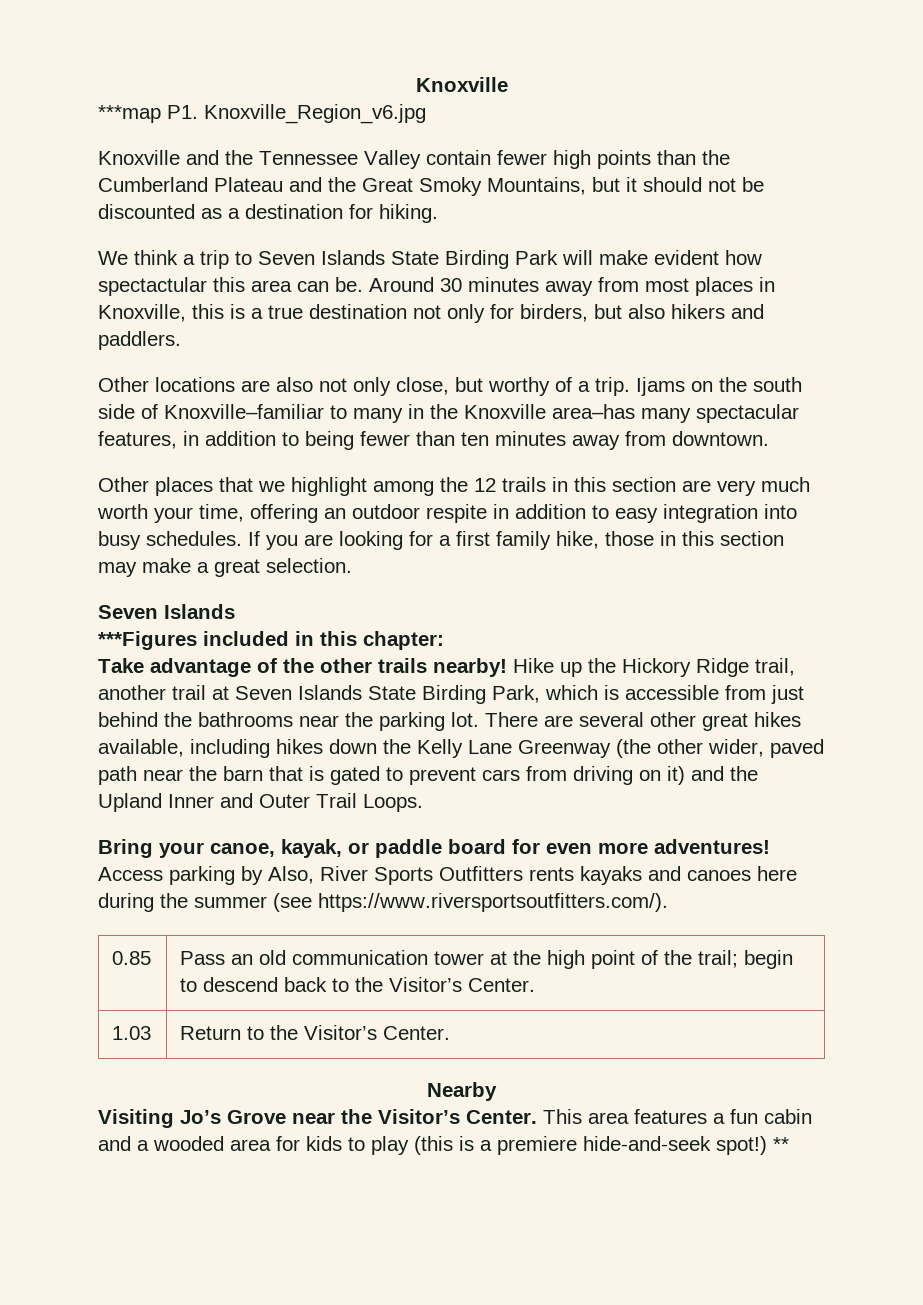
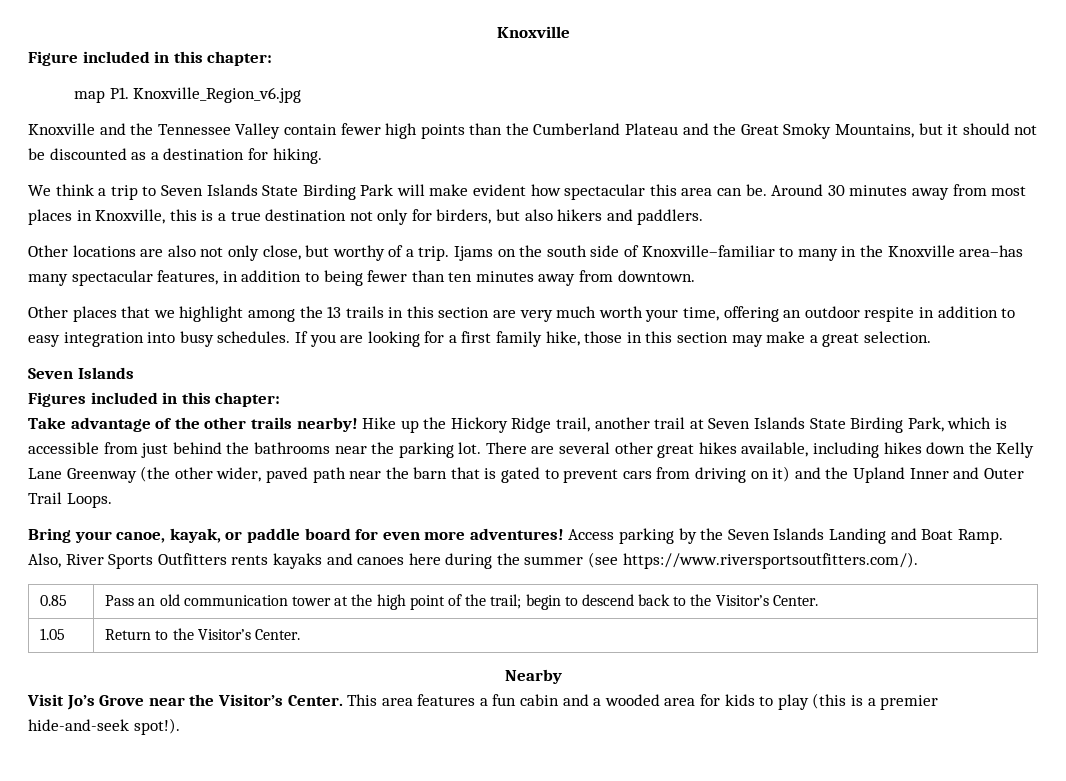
[98,105,161,123] ***map -> [28,51,273,66] [74,90,106,103] Figure included in this chapter: // map
[98,277,207,296] spectactular -> [564,184,646,200] spectacular
[474,478,496,492] 12 -> [327,306,342,318] 13
[98,631,197,650] ***Figures -> [28,392,86,407] Figures
(263, 875) none -> [700,528,1003,544] the Seven Islands Landing and Boat Ramp.
[112,1026,152,1040] 1.03 -> [40,628,66,640] 1.05
[98,1109,174,1128] Visiting -> [27,694,64,706] Visit
[497,1136,789,1155] premiere hide-and-seek spot!) ** -> [880,695,939,710] [28,718,180,735] premier hide-and-seek spot!).

